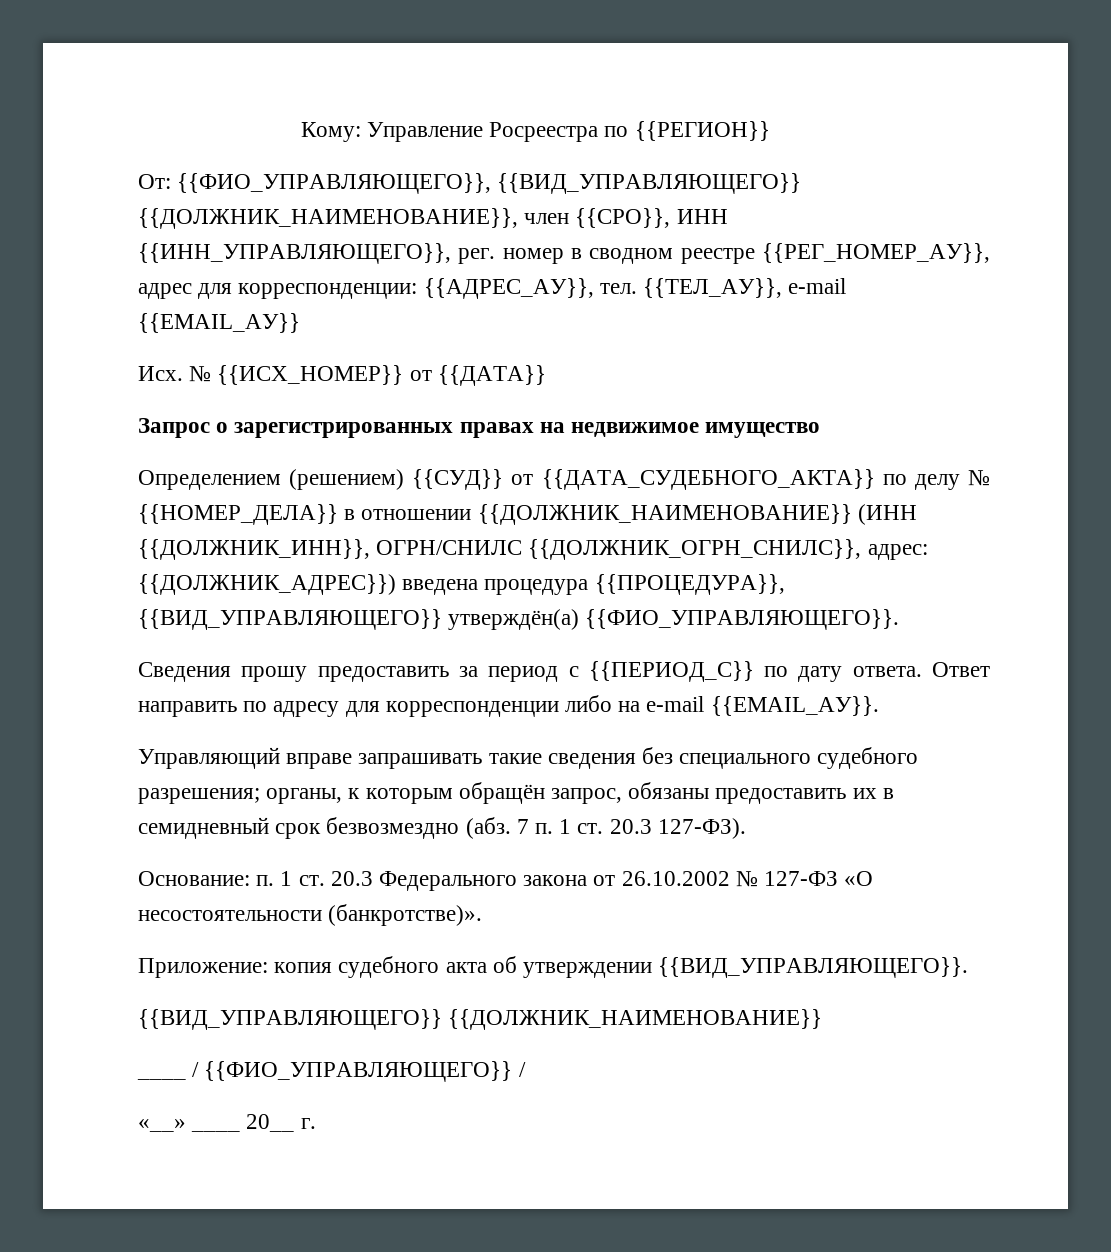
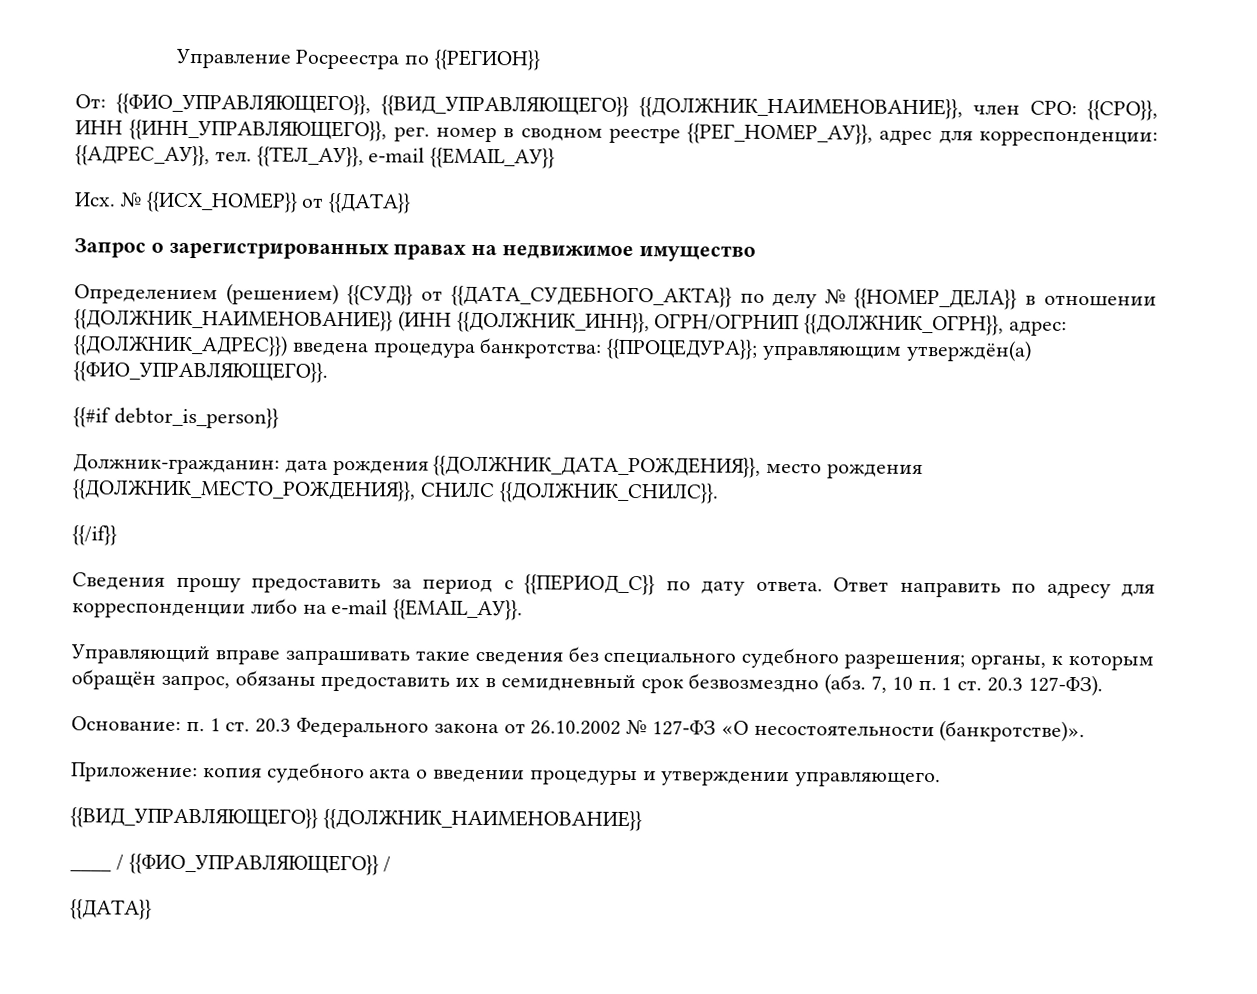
[300,122,361,142] Кому: -> (174, 58) none
(570, 218) none -> [1030,100,1077,116] СРО:
[376,539,862,560] ОГРН/СНИЛС {{ДОЛЖНИК_ОГРН_СНИЛС}}, -> [654,313,1005,336] ОГРН/ОГРНИП {{ДОЛЖНИК_ОГРН}},
[594,574,785,595] [138,609,442,630] {{ПРОЦЕДУРА}}, {{ВИД_УПРАВЛЯЮЩЕГО}} -> [479,337,903,361] банкротства: {{ПРОЦЕДУРА}}; управляющим
(900, 619) none -> [73,407,279,429] [73,453,924,480] [72,479,719,504] [72,525,117,546] // {{#if debtor_is_person}} // Должник-гражданин: дата рождения {{ДОЛЖНИК_ДАТА_РОЖДЕНИЯ}}, место рождения {{ДОЛЖНИК_МЕСТО_РОЖДЕНИЯ}}, СНИЛС {{ДОЛЖНИК_СНИЛС}}. // {{/if}}
[516,819,529,834] 7 -> [871,675,913,693] 7, 10
[492,956,969,978] об утверждении {{ВИД_УПРАВЛЯЮЩЕГО}}. -> [416,768,942,788] о введении процедуры и утверждении управляющего.
[138,1114,316,1132] «__» ____ 20__ г. -> [70,899,152,920] {{ДАТА}}

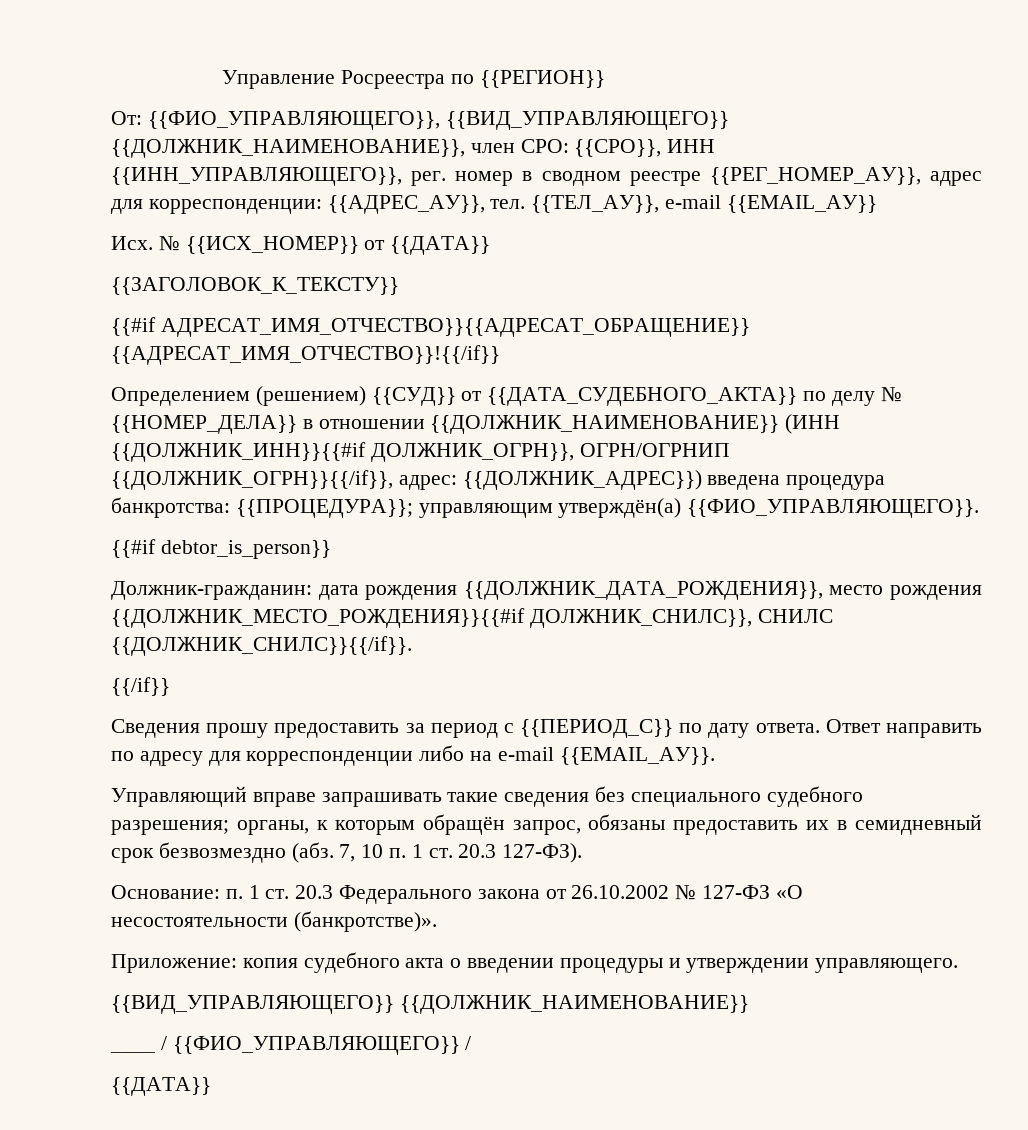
[74,238,756,262] Запрос о зарегистрированных правах на недвижимое имущество -> [111,277,399,295] [111,317,750,337] [111,345,500,365] {{ЗАГОЛОВОК_К_ТЕКСТУ}} // {{#if АДРЕСАТ_ИМЯ_ОТЧЕСТВО}}{{АДРЕСАТ_ОБРАЩЕНИЕ}} {{АДРЕСАТ_ИМЯ_ОТЧЕСТВО}}!{{/if}}
[456,311,1005,336] {{ДОЛЖНИК_ИНН}}, ОГРН/ОГРНИП {{ДОЛЖНИК_ОГРН}}, -> [111,442,730,462] [111,470,393,490] {{ДОЛЖНИК_ИНН}}{{#if ДОЛЖНИК_ОГРН}}, ОГРН/ОГРНИП {{ДОЛЖНИК_ОГРН}}{{/if}},
[72,479,719,504] {{ДОЛЖНИК_МЕСТО_РОЖДЕНИЯ}}, СНИЛС {{ДОЛЖНИК_СНИЛС}}. -> [111,608,833,628] [111,636,412,656] {{ДОЛЖНИК_МЕСТО_РОЖДЕНИЯ}}{{#if ДОЛЖНИК_СНИЛС}}, СНИЛС {{ДОЛЖНИК_СНИЛС}}{{/if}}.

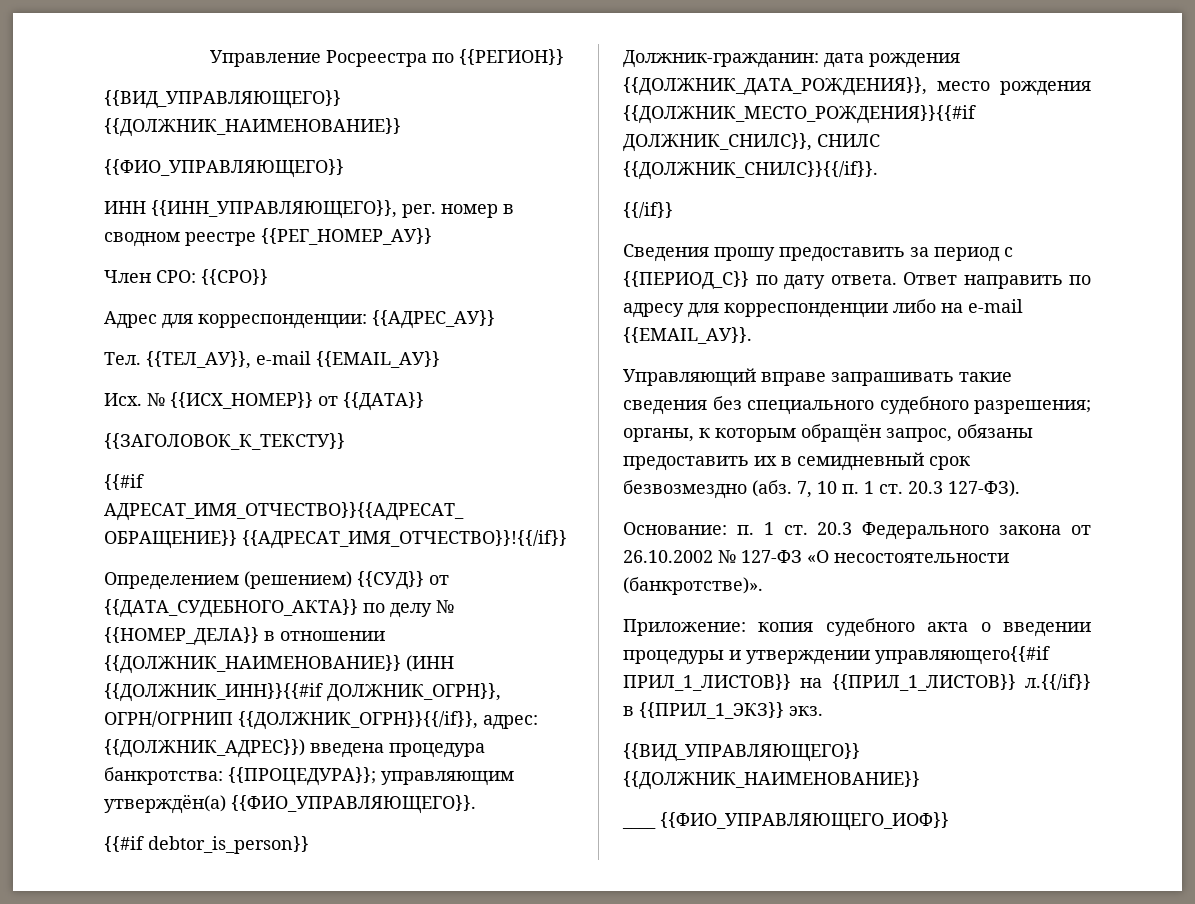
[111,111,729,130] [111,139,662,158] От: {{ФИО_УПРАВЛЯЮЩЕГО}}, {{ВИД_УПРАВЛЯЮЩЕГО}} {{ДОЛЖНИК_НАИМЕНОВАНИЕ}}, член СРО: {{СРО}}, -> [104,90,341,109] [104,118,401,137] [104,159,344,178] {{ВИД_УПРАВЛЯЮЩЕГО}} {{ДОЛЖНИК_НАИМЕНОВАНИЕ}} // {{ФИО_УПРАВЛЯЮЩЕГО}} //
[709,167,982,186] [111,195,526,214] {{РЕГ_НОМЕР_АУ}}, адрес для корреспонденции: {{АДРЕС_АУ}}, тел. -> [261,228,432,245] [104,269,268,285] [104,310,495,329] [104,352,141,365] {{РЕГ_НОМЕР_АУ}} // Член СРО: {{СРО}} // Адрес для корреспонденции: {{АДРЕС_АУ}} // Тел.
[815,958,959,973] управляющего. -> [875,646,1050,665] [623,674,1091,691] [623,702,823,719] управляющего{{#if ПРИЛ_1_ЛИСТОВ}} на {{ПРИЛ_1_ЛИСТОВ}} л.{{/if}} в {{ПРИЛ_1_ЭКЗ}} экз.
[160,1036,472,1055] [111,1077,211,1096] / {{ФИО_УПРАВЛЯЮЩЕГО}} / // {{ДАТА}} -> [660,812,949,831] {{ФИО_УПРАВЛЯЮЩЕГО_ИОФ}}

